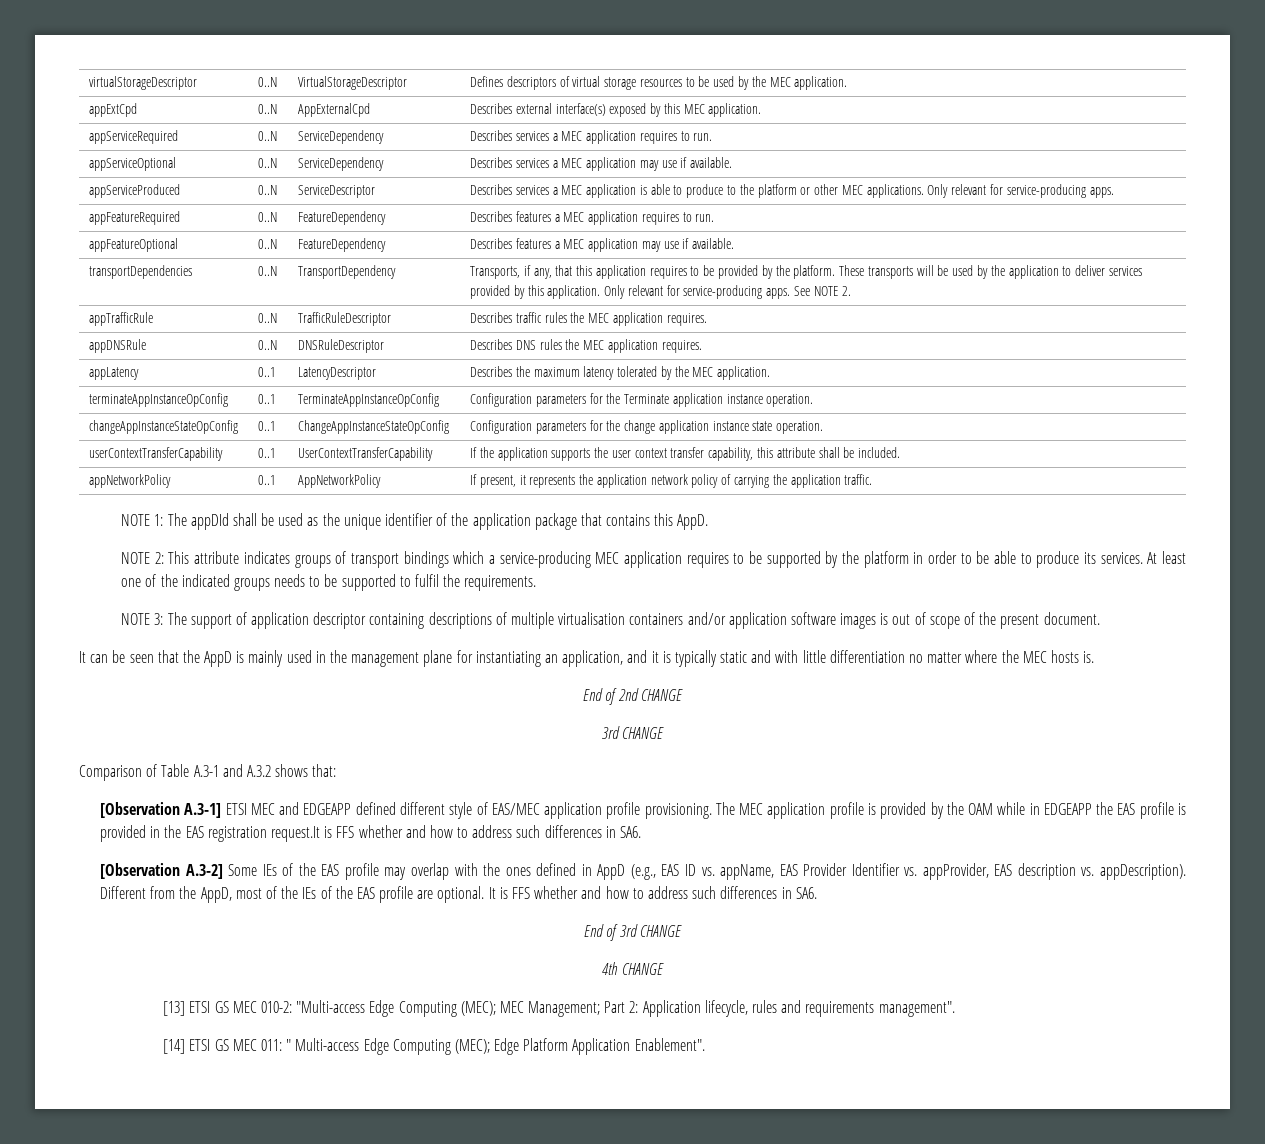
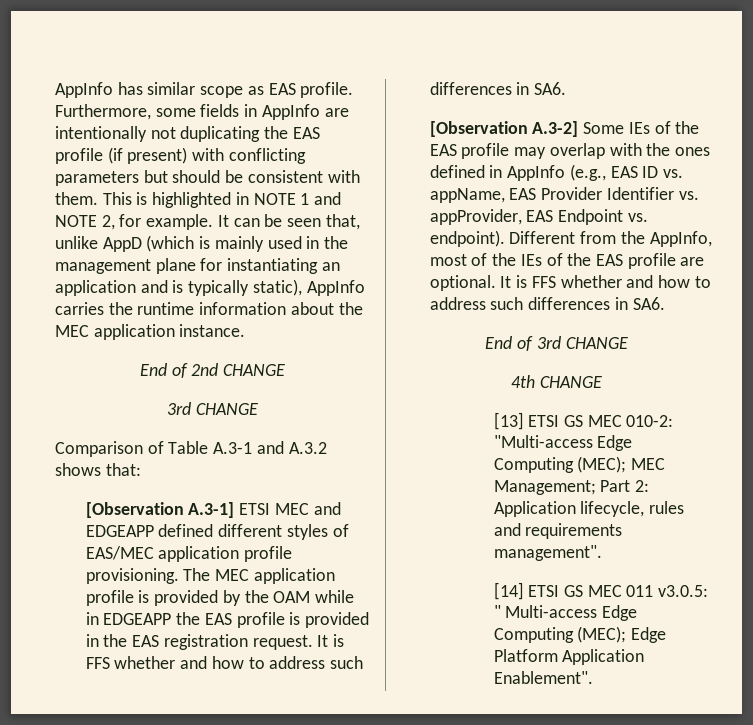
[88,76,197,90] [257,77,277,87] [297,76,407,90] [469,76,848,90] [88,103,137,117] [257,104,277,114] [297,103,370,117] [469,103,762,117] [88,130,178,144] [257,131,277,141] [297,130,384,144] [469,130,713,144] [88,157,176,171] [257,158,277,168] [297,157,384,171] [469,157,733,171] [88,184,180,198] [257,185,277,195] [297,185,375,198] [469,184,1114,198] [88,211,180,225] [257,212,277,222] [297,211,386,225] [469,211,715,225] [88,238,178,252] [257,239,277,249] [297,238,386,252] [469,238,735,252] [88,265,192,279] [257,266,277,276] [297,265,396,279] [469,265,1142,279] [469,285,851,299] [88,312,153,326] [257,313,277,323] [297,312,391,326] [469,312,707,326] [88,339,146,353] [257,340,277,350] [297,339,384,353] [469,339,702,353] [88,367,139,380] [257,367,276,377] [297,367,376,380] [469,366,771,380] [88,393,228,407] [257,394,276,404] [297,393,439,407] [469,393,814,407] [88,420,238,434] [257,421,276,431] [297,420,449,434] [469,420,824,434] [88,447,223,461] [257,448,276,458] [297,447,433,461] [469,447,901,461] [88,474,171,488] [257,475,276,485] [297,474,381,488] [469,474,873,488] [121,513,709,530] [121,551,1186,568] [121,574,537,591] [121,612,1100,629] [79,650,233,667] virtualStorageDescriptor | 0..N | VirtualStorageDescriptor | Defines descriptors of virtual storage resources to be used by the MEC application. // appExtCpd | 0..N | AppExternalCpd | Describes external interface(s) exposed by this MEC application. // appServiceRequired | 0..N | ServiceDependency | Describes services a MEC application requires to run. // appServiceOptional | 0..N | ServiceDependency | Describes services a MEC application may use if available. // appServiceProduced | 0..N | ServiceDescriptor | Describes services a MEC application is able to produce to the platform or other MEC applications. Only relevant for service-producing apps. // appFeatureRequired | 0..N | FeatureDependency | Describes features a MEC application requires to run. // appFeatureOptional | 0..N | FeatureDependency | Describes features a MEC application may use if available. // transportDependencies | 0..N | TransportDependency | Transports, if any, that this application requires to be provided by the platform. These transports will be used by the application to deliver services provided by this application. Only relevant for service-producing apps. See NOTE 2. // appTrafficRule | 0..N | TrafficRuleDescriptor | Describes traffic rules the MEC application requires. // appDNSRule | 0..N | DNSRuleDescriptor | Describes DNS rules the MEC application requires. // appLatency | 0..1 | LatencyDescriptor | Describes the maximum latency tolerated by the MEC application. // terminateAppInstanceOpConfig | 0..1 | TerminateAppInstanceOpConfig | Configuration parameters for the Terminate application instance operation. // changeAppInstanceStateOpConfig | 0..1 | ChangeAppInstanceStateOpConfig | Configuration parameters for the change application instance state operation. // userContextTransferCapability | 0..1 | UserContextTransferCapability | If the application supports the user context transfer capability, this attribute shall be included. // appNetworkPolicy | 0..1 | AppNetworkPolicy | If present, it represents the application network policy of carrying the application traffic. // NOTE 1: The appDId shall be used as the unique identifier of the application package that contains this AppD. // NOTE 2: This attribute indicates groups of transport bindings which a service-producing MEC application requires to be supported by the platform in order to be able to produce its services. At least one of the indicated groups needs to be supported to fulfil the requirements. // NOTE 3: The support of application descriptor containing descriptions of multiple virtualisation containers and/or application software images is out of scope of the present document. // It can be seen that the AppD -> [55,82,354,98] [55,104,349,120] [55,126,320,142] [55,147,306,164] [55,170,360,186] [55,192,342,208] [55,214,360,230] [55,235,195,252] AppInfo has similar scope as EAS profile. Furthermore, some fields in AppInfo are intentionally not duplicating the EAS profile (if present) with conflicting parameters but should be consistent with them. This is highlighted in NOTE 1 and NOTE 2, for example. It can be seen that, unlike AppD (which
[562,650,1095,667] application, and it is typically static and with little differentiation no matter where the MEC hosts is. -> [55,279,365,296] [55,302,363,315] [55,324,246,340] application and is typically static), AppInfo carries the runtime information about the MEC application instance.
[449,802,473,819] style -> [286,524,328,540] styles
[270,826,320,842] request.It -> [252,635,329,650] request. It
[597,864,626,880] AppD -> [507,165,566,181] AppInfo
[1017,863,1187,880] description vs. appDescription). -> [558,209,648,225] [429,230,505,247] Endpoint vs. endpoint).
[200,887,232,903] AppD, -> [649,231,712,247] AppInfo,
[260,1039,282,1051] 011: -> [626,585,709,597] 011 v3.0.5:

